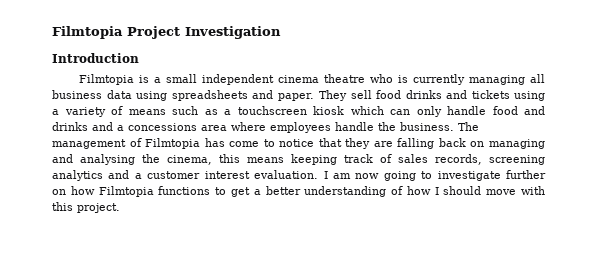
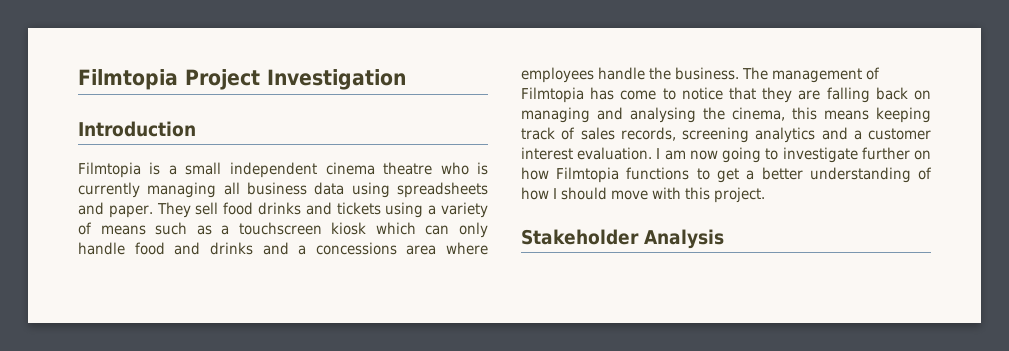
(120, 208) none -> [521,229,724,249] // Stakeholder Analysis

